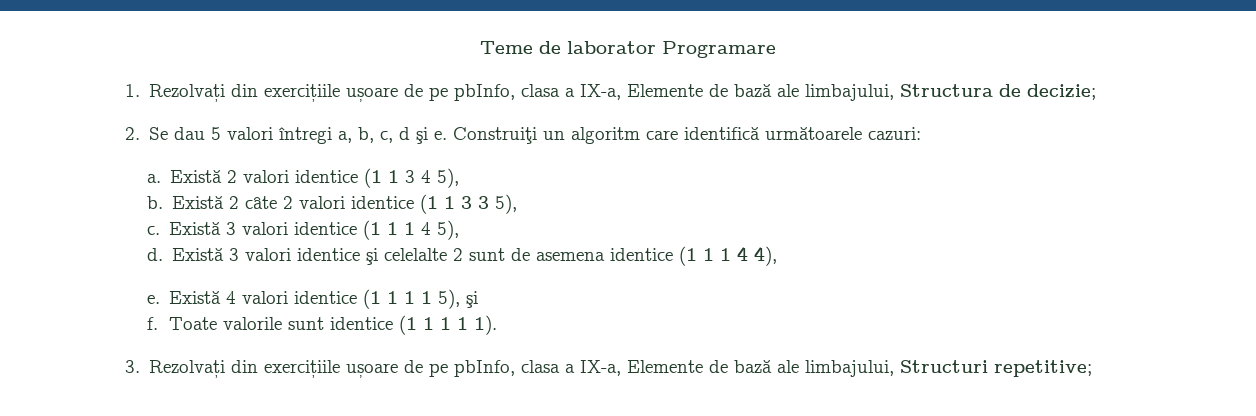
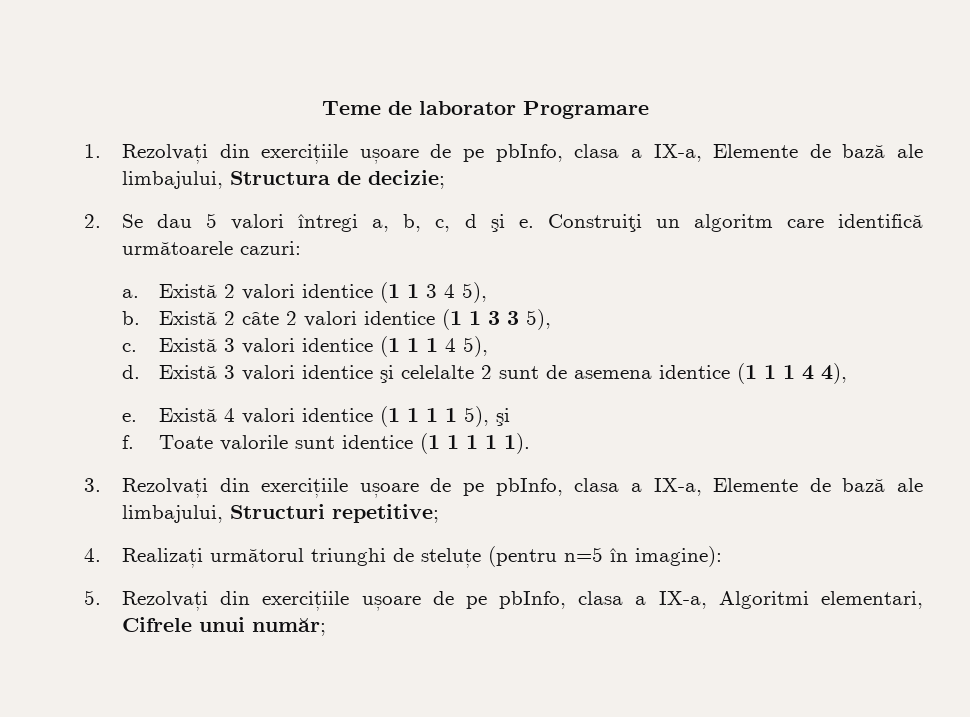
(1093, 368) none -> [84,546,722,568] [84,590,924,611] [121,617,326,636] // 4. Realizați următorul triunghi de steluțe (pentru n=5 în imagine): // 5. Rezolvați din exercițiile ușoare de pe pbInfo, clasa a IX-a, Algoritmi elementari, Cifrele unui număr;

